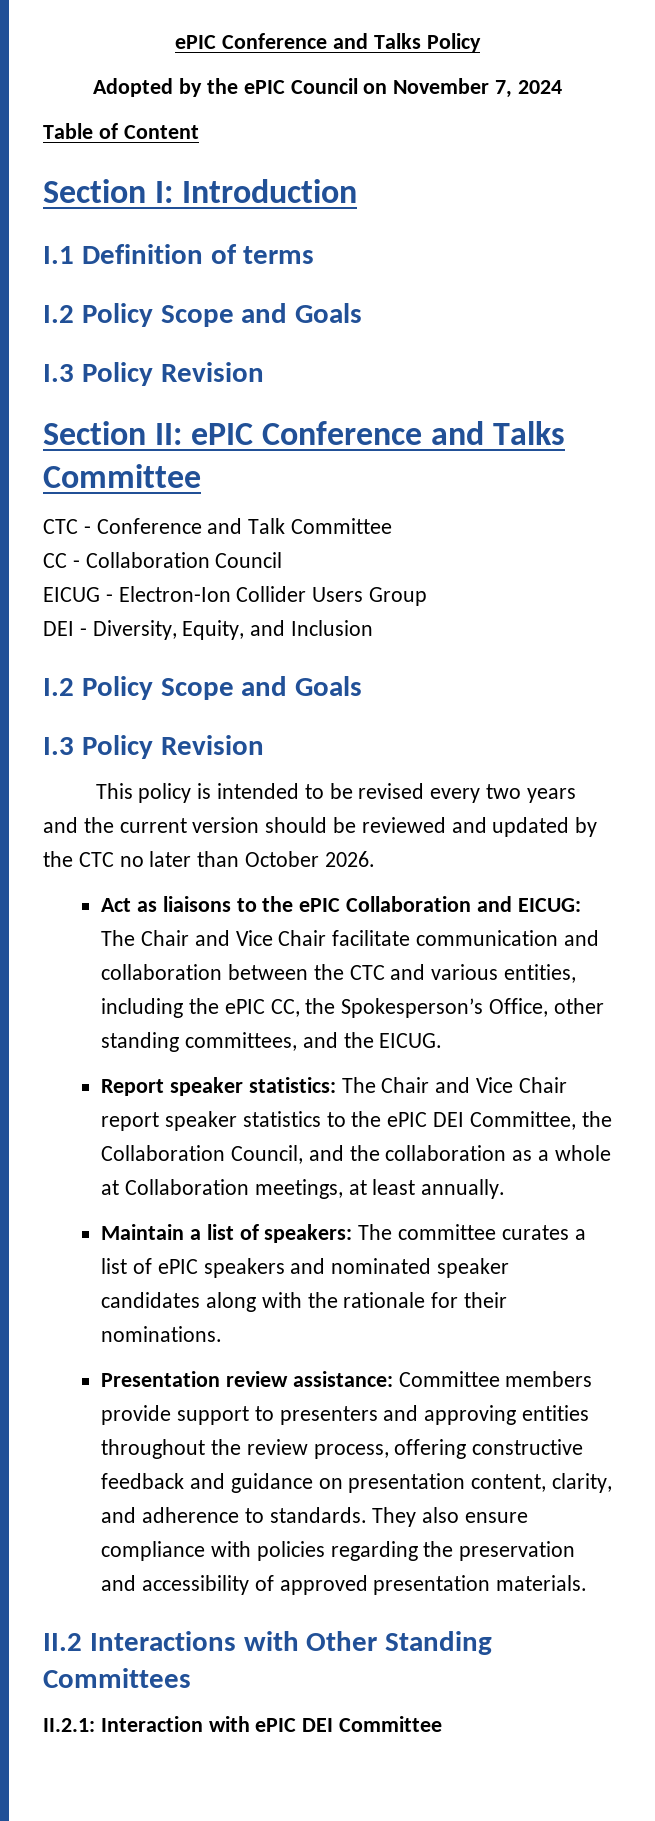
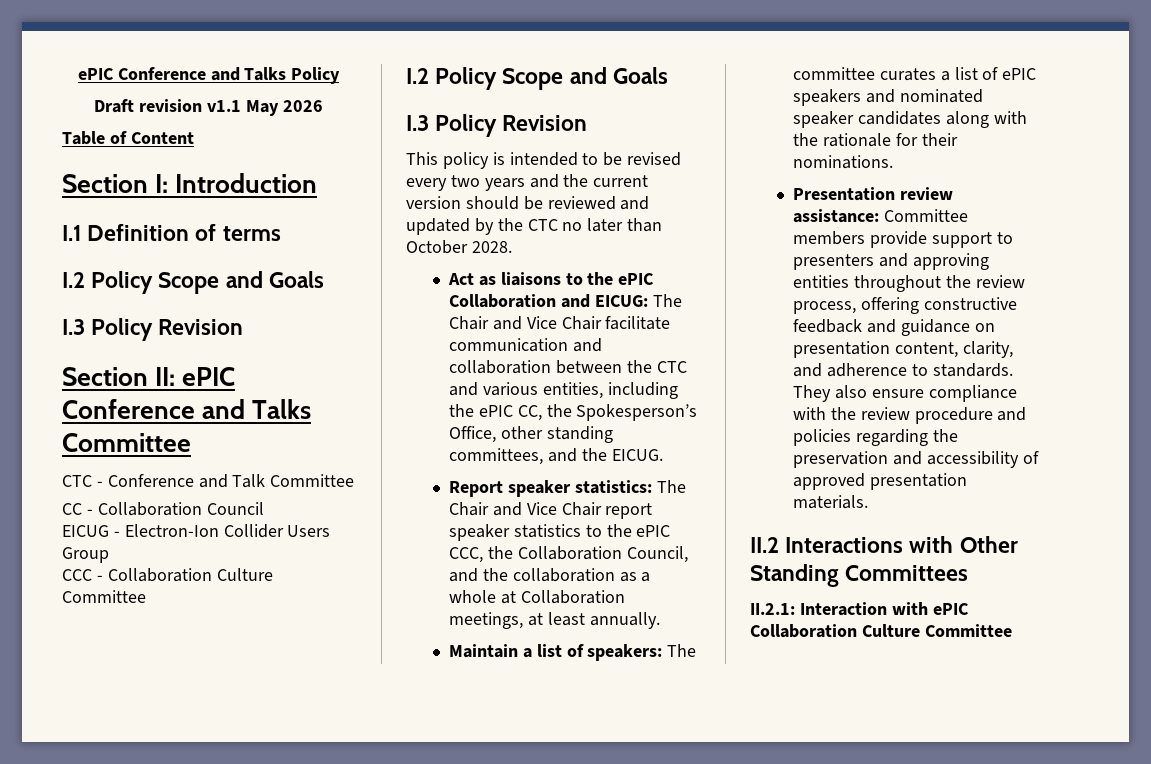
[93,78,562,98] Adopted by the ePIC Council on November 7, 2024 -> [94,99,323,116] Draft revision v1.1 May 2026
[43,620,374,640] DEI - Diversity, Equity, and Inclusion -> [62,568,273,582] [62,590,146,603] CCC - Collaboration Culture Committee
[324,851,375,867] 2026. -> [471,241,512,253] 2028.
[432,1111,576,1130] DEI Committee, -> [448,547,483,563] CCC,
(251, 1549) none -> [830,407,1027,424] the review procedure and
[302,1718,334,1732] DEI -> [750,624,920,638] Collaboration Culture

